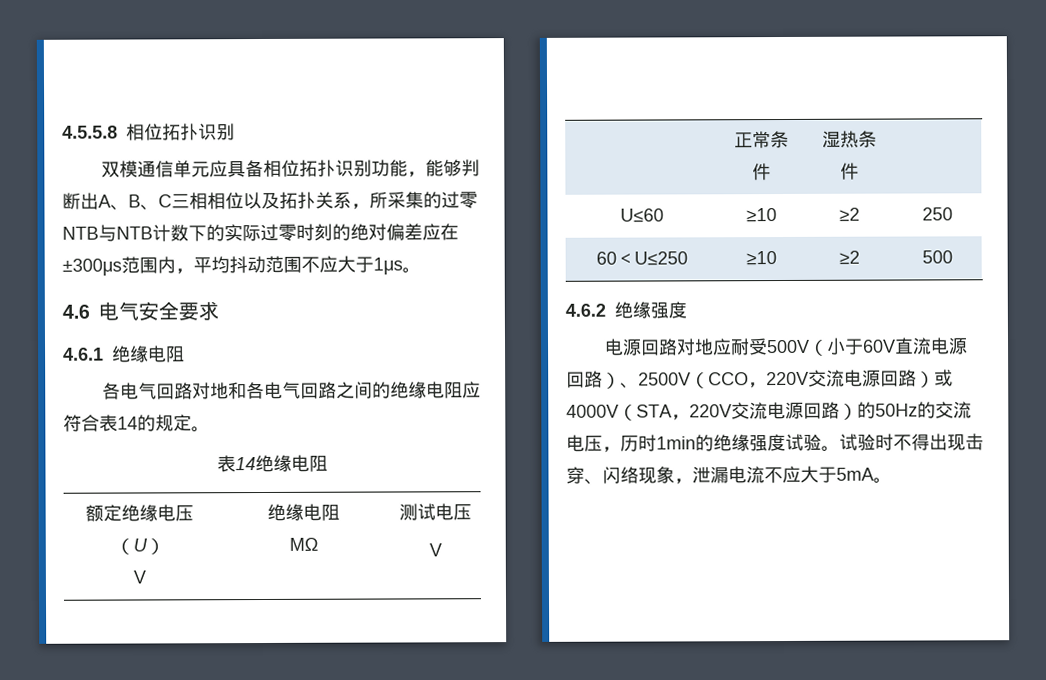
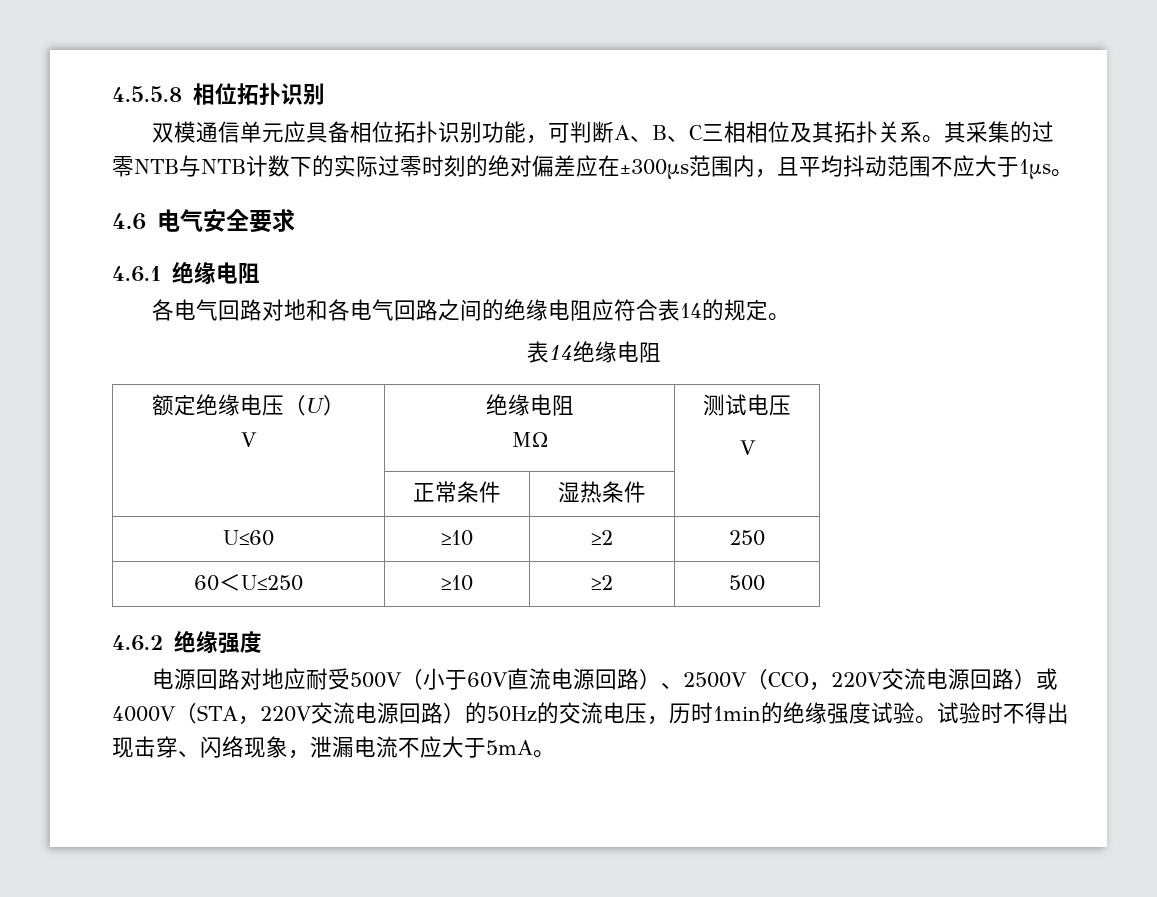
[424,159,480,177] [62,192,99,210] 能够判断出 -> [548,121,615,143] 可判断
[243,192,280,210] 以及 -> [790,122,835,143] 及其
[351,191,388,210] ，所 -> [922,122,967,143] 。其
(194, 271) none -> [777,157,799,176] 且

